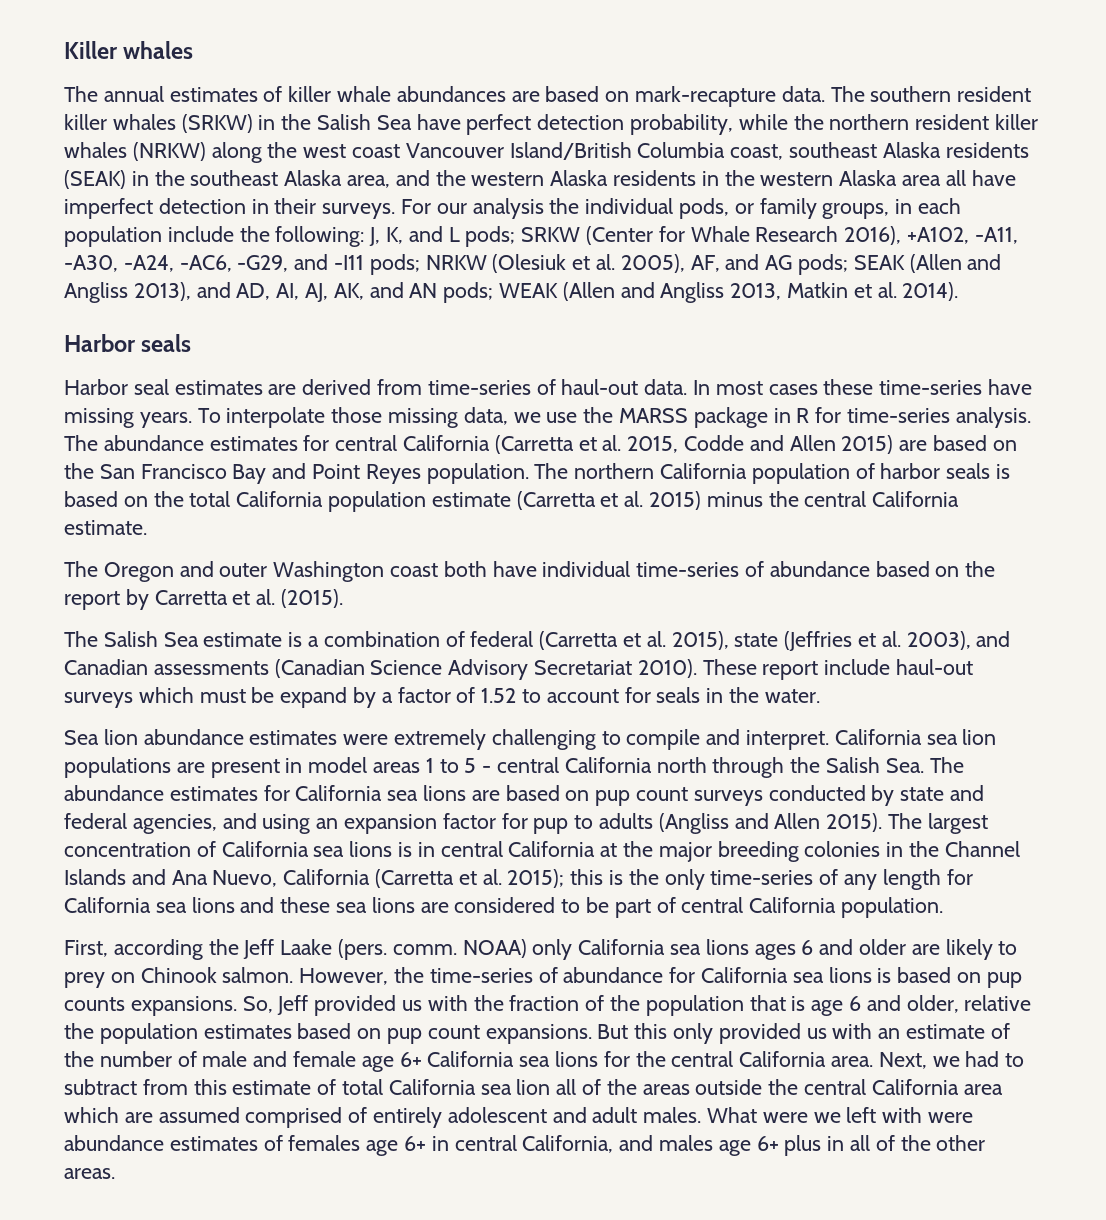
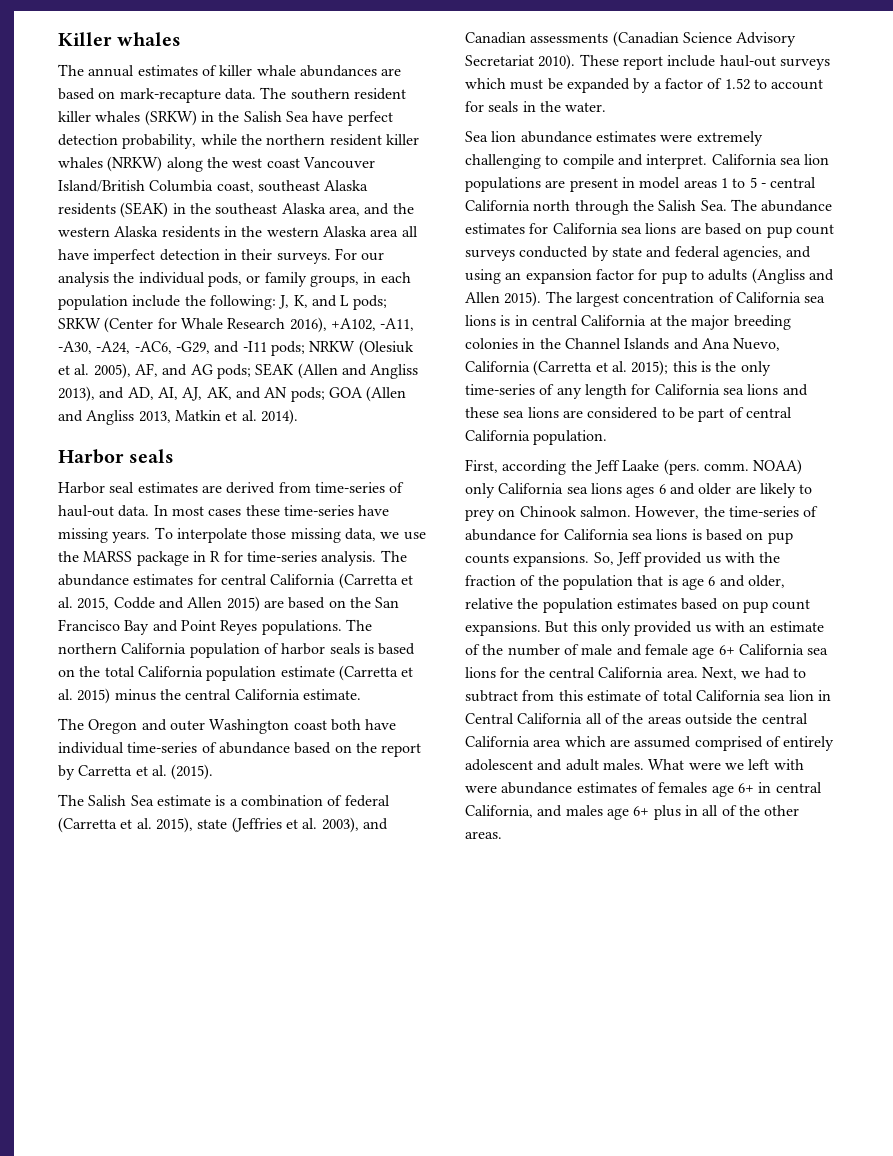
[499,283,559,298] WEAK -> [328,387,363,398] GOA
[426,463,529,484] population. -> [261,620,342,635] populations.
[280,687,348,708] expand -> [566,78,630,93] expanded
(551, 1087) none -> [817,690,831,701] [465,713,583,724] in Central California

